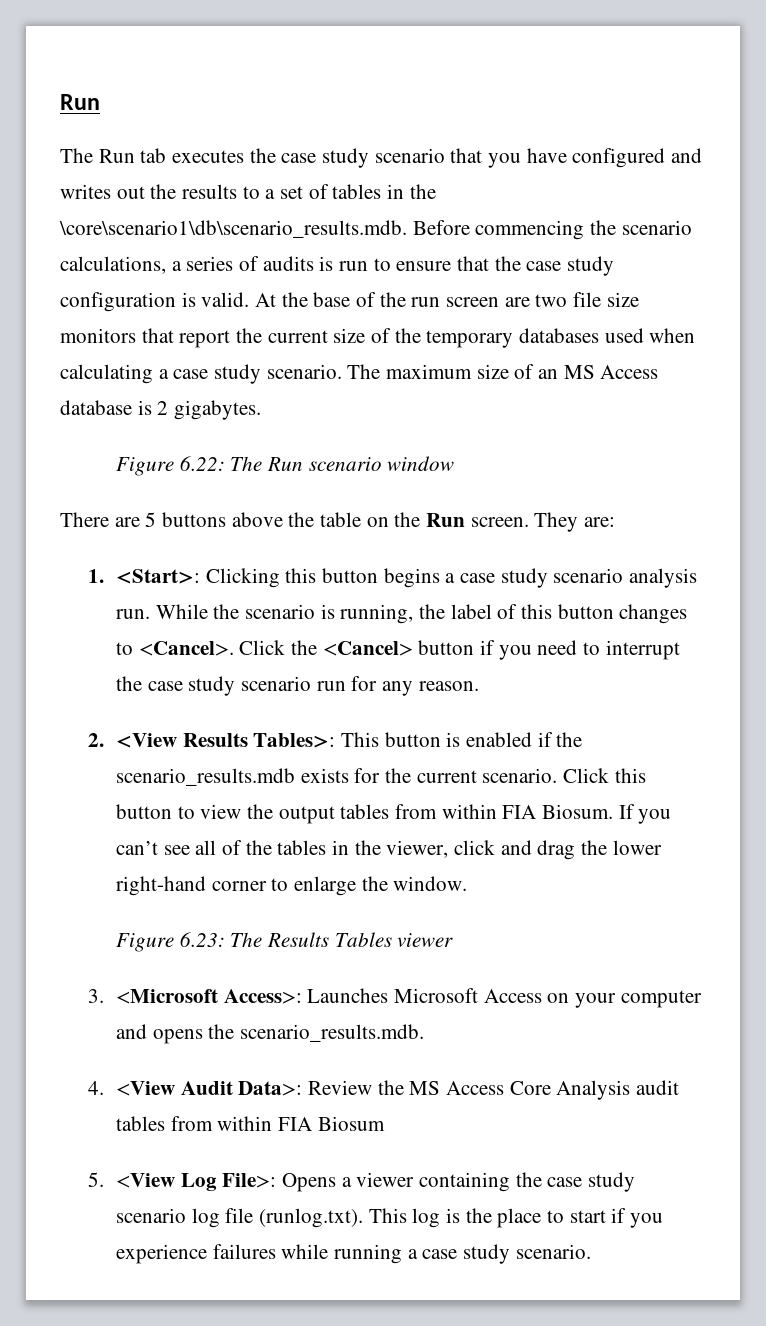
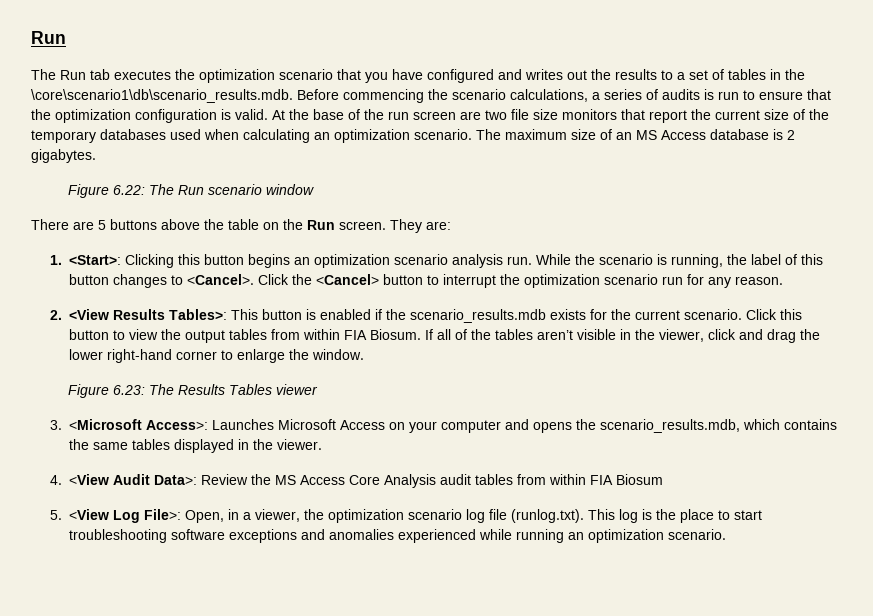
[281,148,370,168] case study -> [199,69,275,83] optimization
[526,256,615,276] case study -> [55,109,131,123] optimization
[158,364,262,384] a case study -> [314,129,410,143] an optimization
[445,568,548,588] a case study -> [293,254,390,268] an optimization
[480,640,578,660] if you need -> (423, 279) none
[147,676,236,696] case study -> [523,274,600,288] optimization
[638,809,672,824] [116,841,190,855] you can’t see -> (433, 334) none
(327, 847) none -> [536,329,616,340] aren’t visible
[240,1024,425,1042] scenario_results.mdb. -> [599,419,837,433] [68,439,322,453] scenario_results.mdb, which contains the same tables displayed in the viewer.
[282,1172,636,1192] Opens a viewer containing the case study -> [184,509,404,523] Open, in a viewer, the optimization
[611,1208,664,1228] [116,1244,511,1264] if you experience failures while running a case study -> [68,529,664,543] troubleshooting software exceptions and anomalies experienced while running an optimization

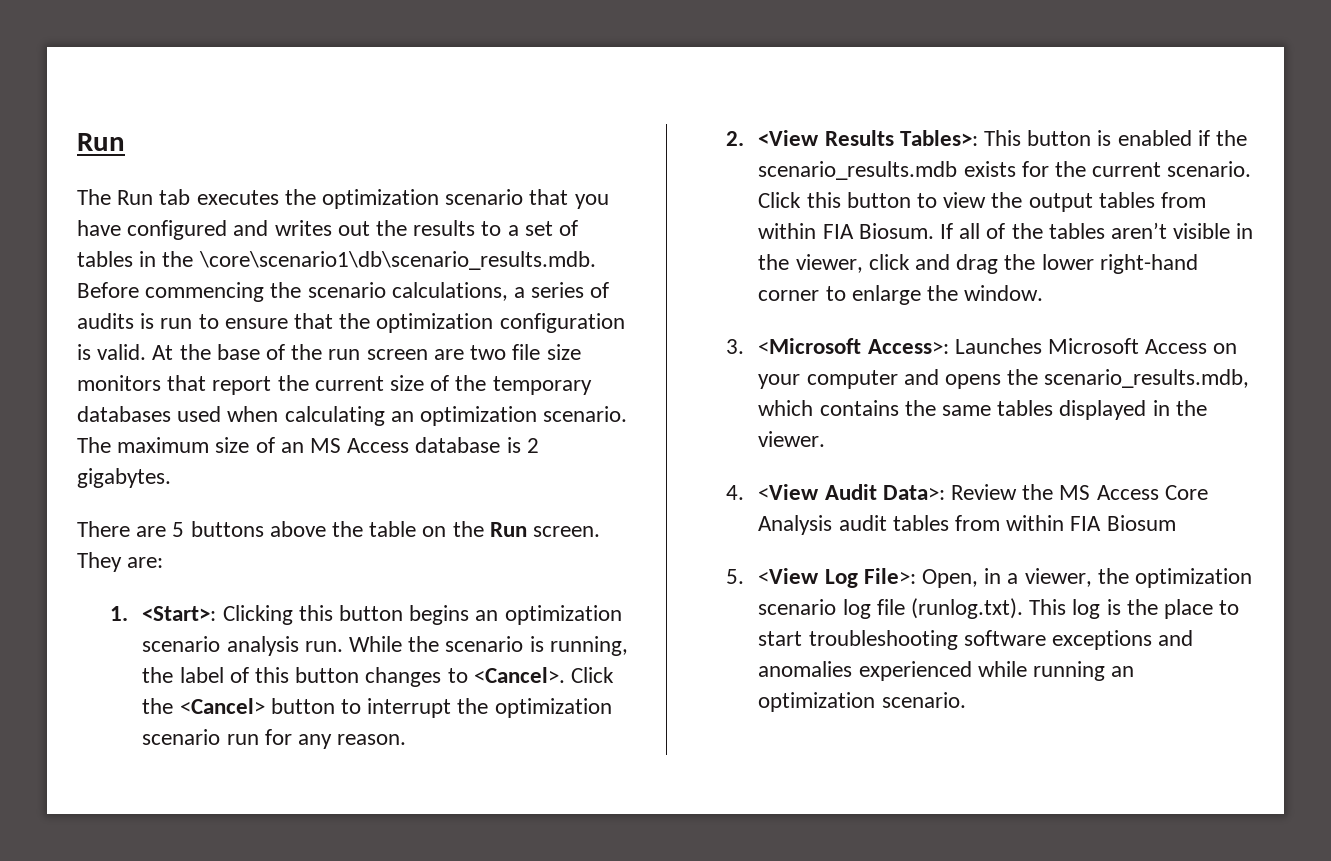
[68,184,315,198] // Figure 6.22: The Run scenario window -> (171, 478) none
[68,384,319,398] // Figure 6.23: The Results Tables viewer -> (1044, 293) none

